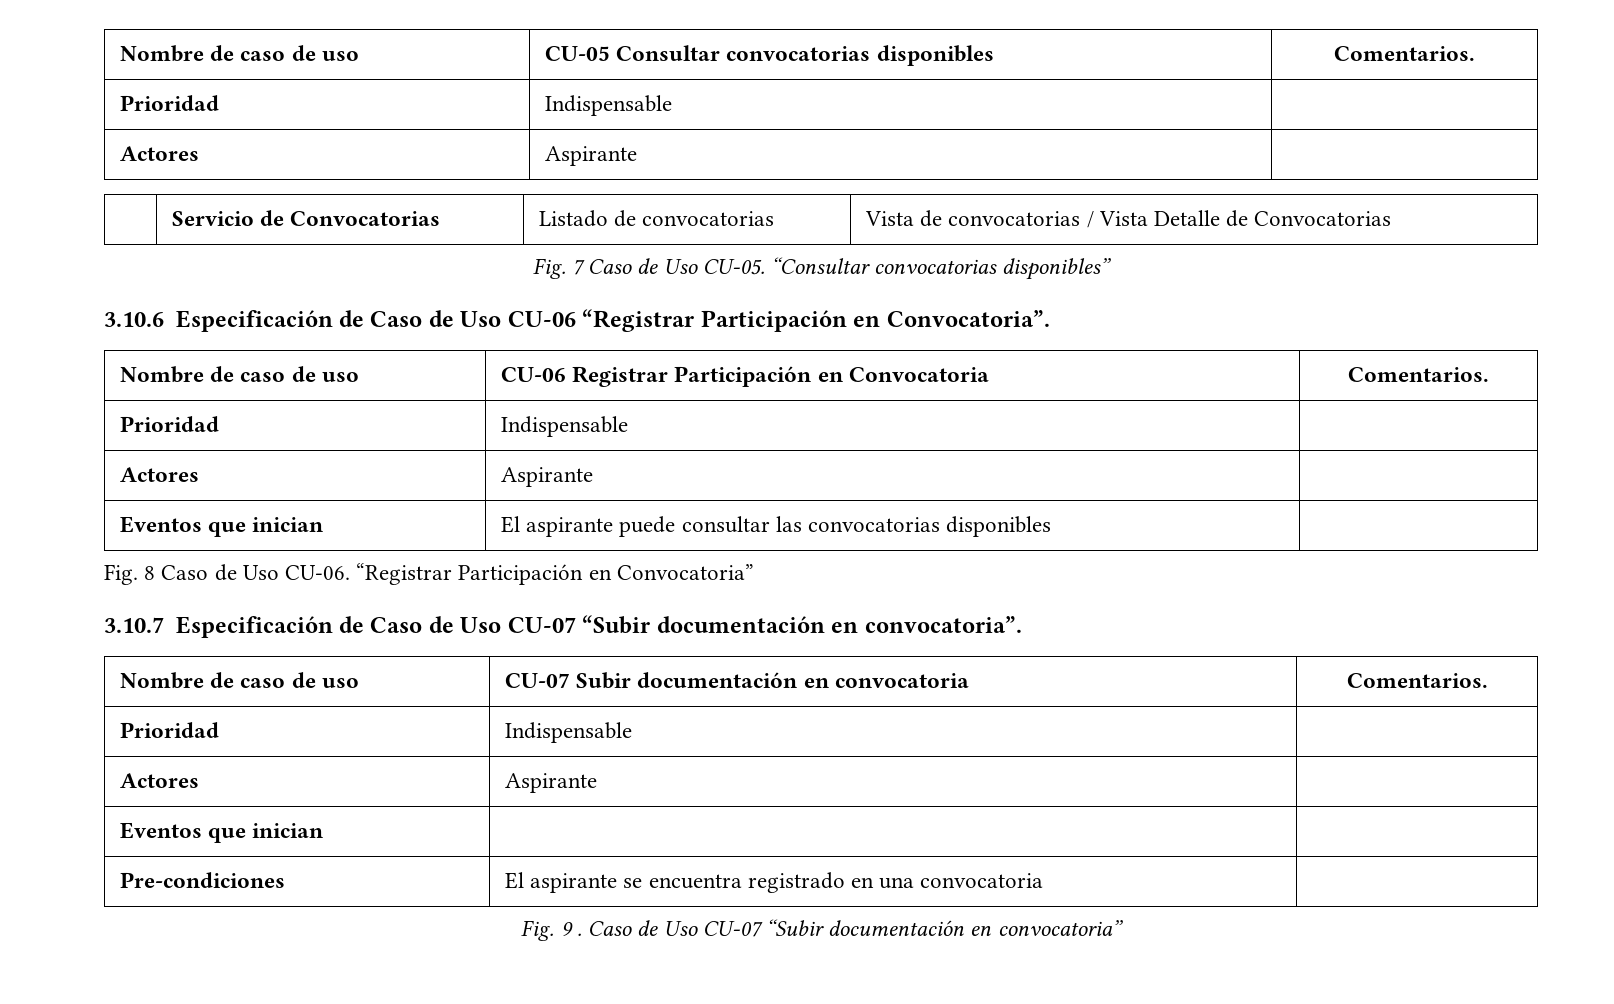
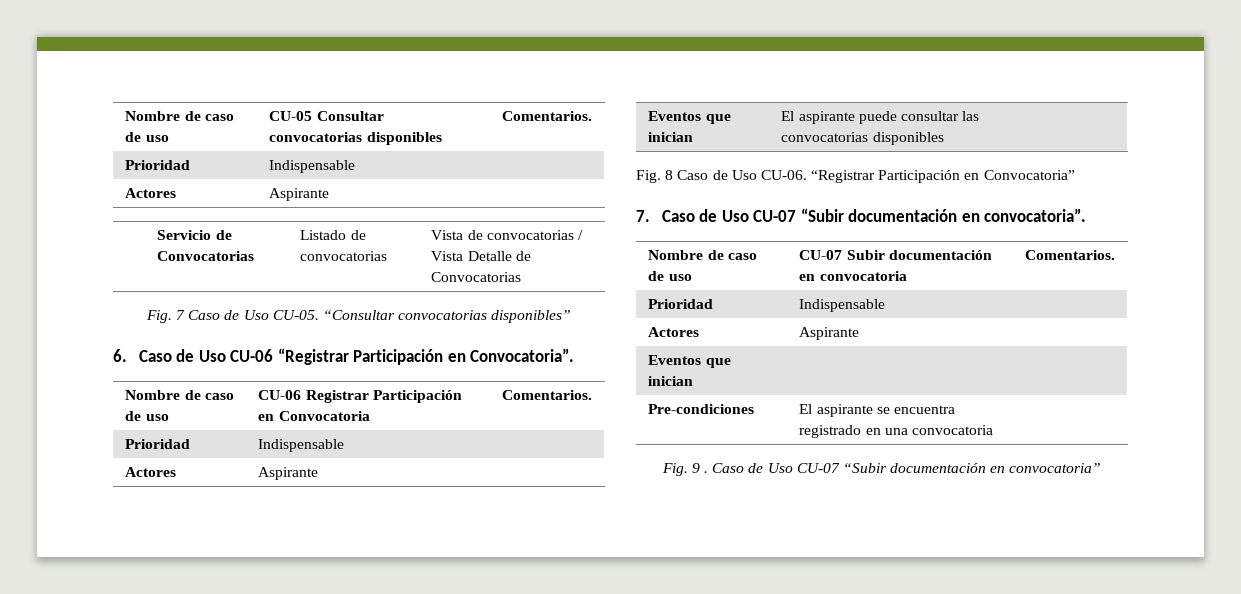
[104,310,364,332] 3.10.6 Especificación de -> [113,349,127,362] 6.
[104,616,364,638] 3.10.7 Especificación de -> [636,210,650,222] 7.

